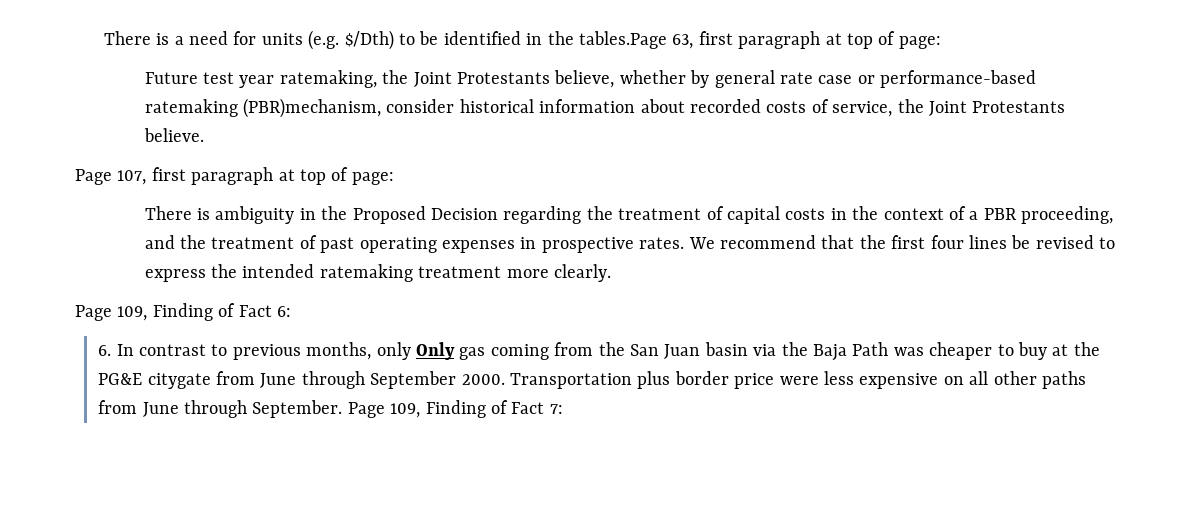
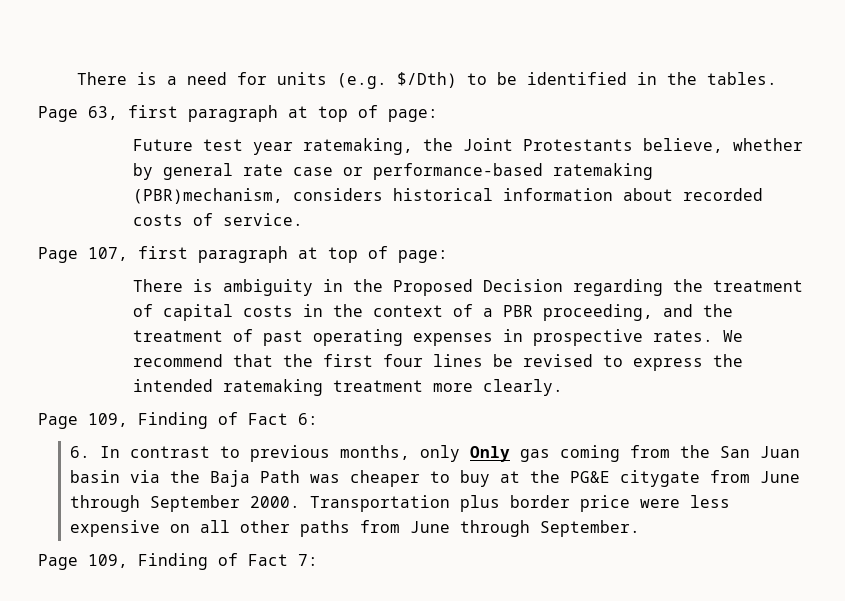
[578,31,667,49] tables.Page -> [707,72,778,85] [38,106,78,122] tables. // Page
[386,99,455,113] consider -> [292,188,383,201] considers
[832,99,1066,117] [143,128,204,142] service, the Joint Protestants believe. -> [222,213,303,226] service.
(343, 409) none -> (640, 528) //

